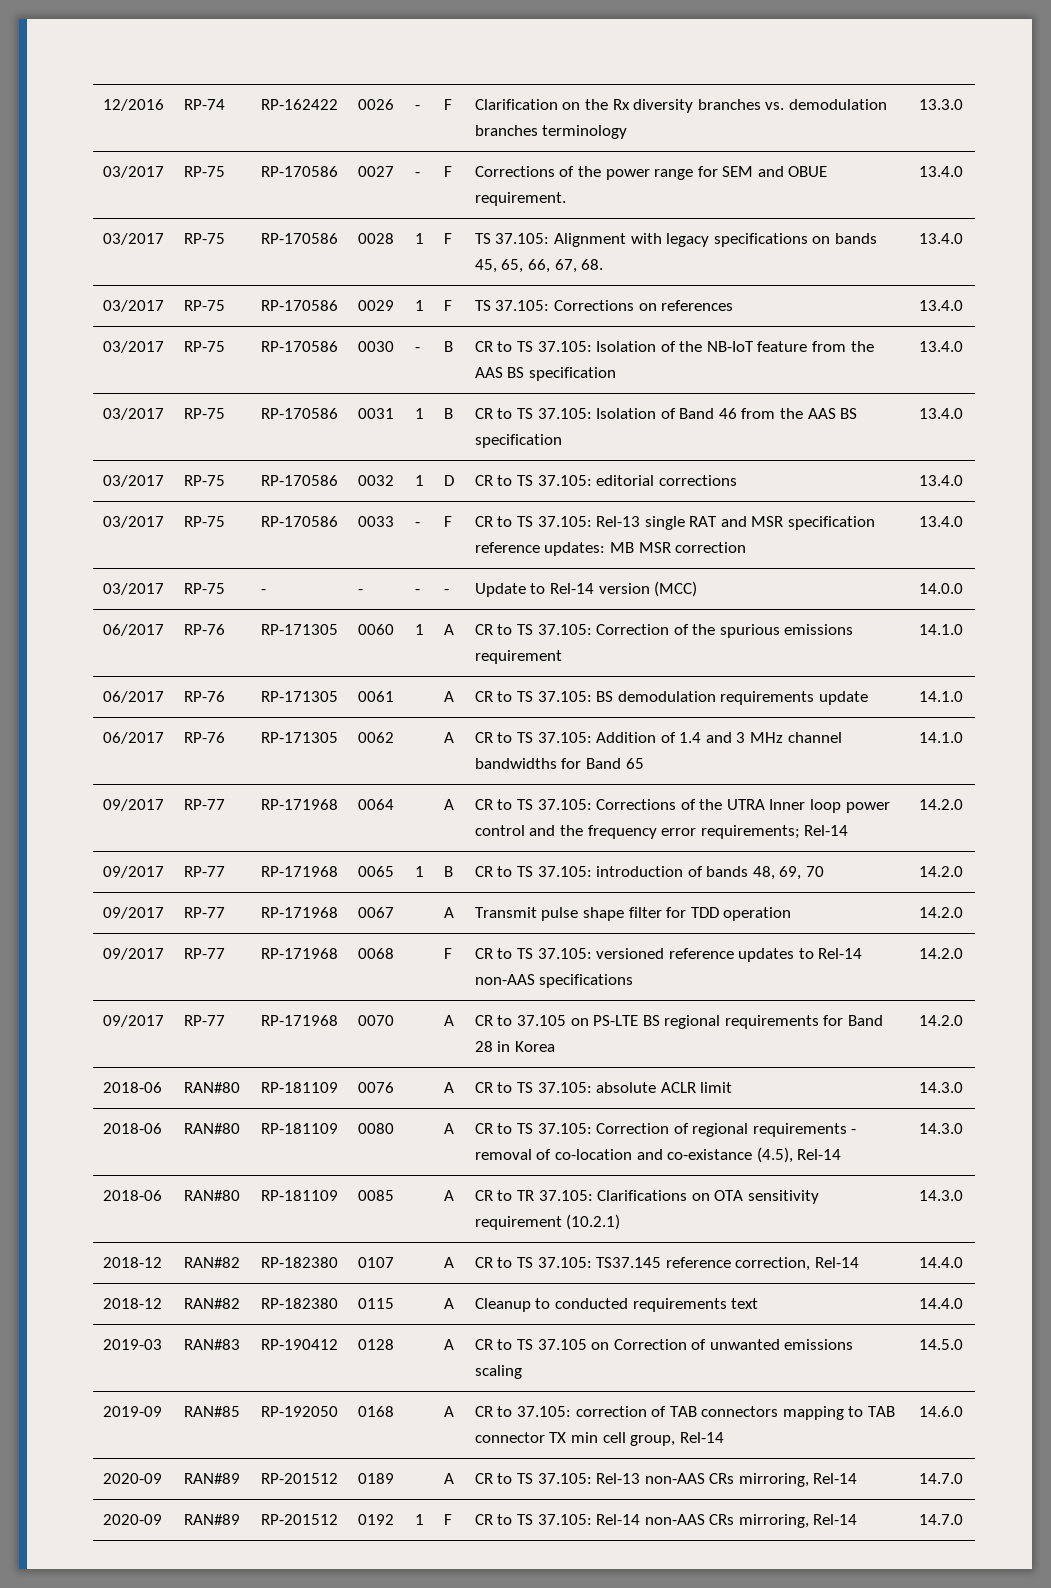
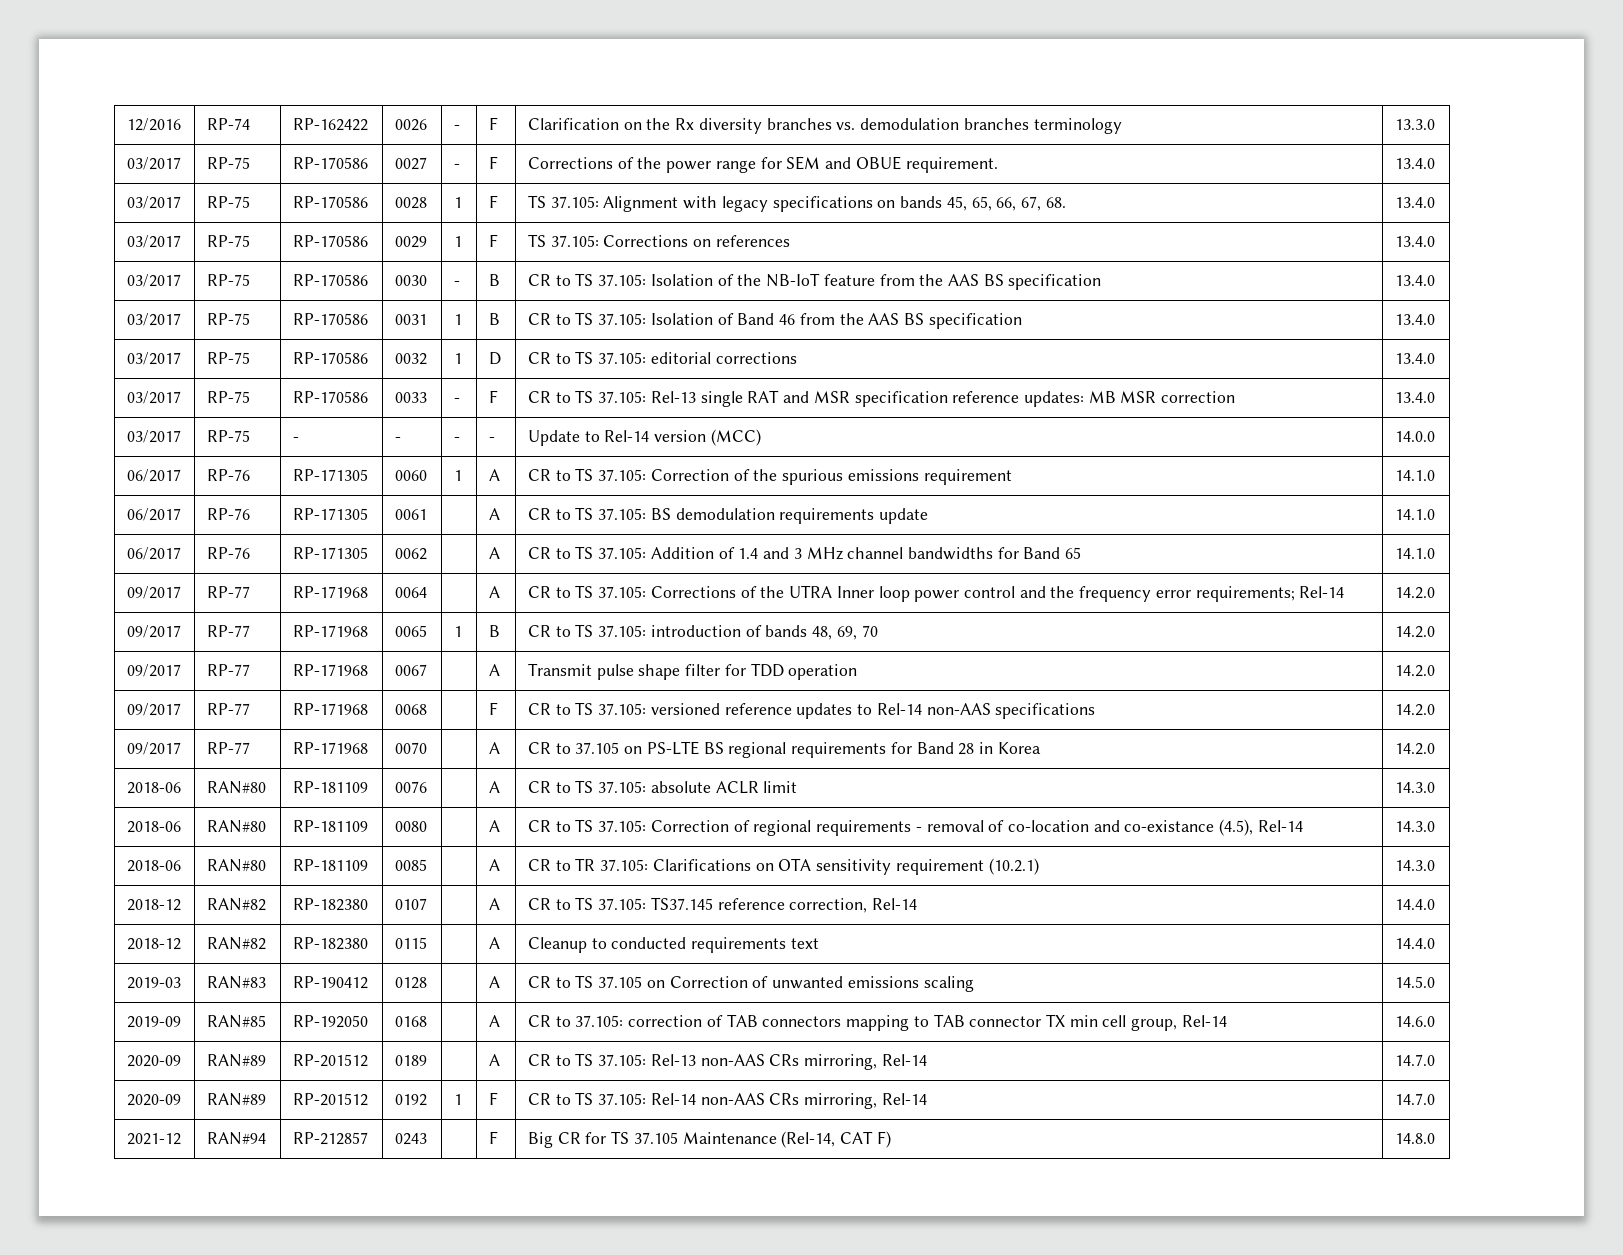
(963, 1519) none -> [126,1133,181,1145] [206,1132,266,1145] [292,1132,368,1145] [394,1133,427,1145] [488,1131,498,1144] [527,1131,891,1148] [1394,1133,1435,1144] // 2021-12 | RAN#94 | RP-212857 | 0243 | | F | Big CR for TS 37.105 Maintenance (Rel-14, CAT F) | 14.8.0

